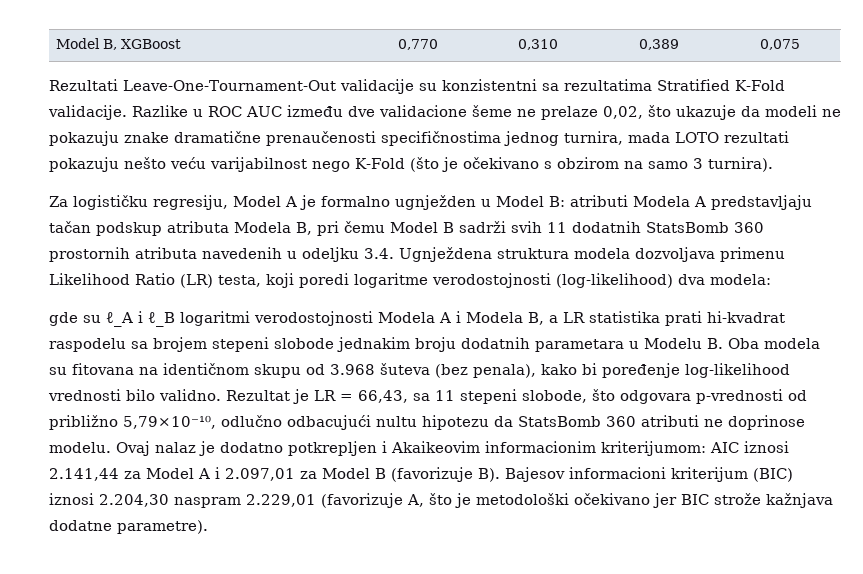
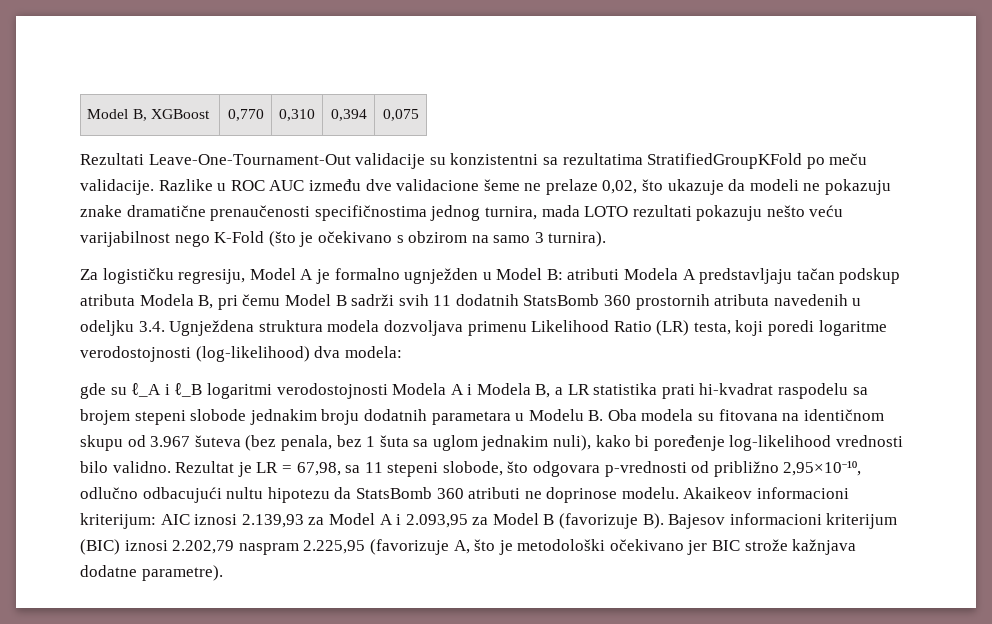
[639,39,679,50] 0,389 -> [330,109,367,121] 0,394
[656,79,785,91] Stratified K-Fold -> [647,153,868,169] StratifiedGroupKFold po meču
[330,364,375,375] 3.968 -> [150,436,191,447] 3.967
[473,364,536,378] penala), -> [280,435,592,451] penala, bez 1 šuta sa uglom jednakim nuli),
[358,390,408,403] 66,43, -> [296,462,341,476] 67,98,
[123,415,216,429] 5,79×10⁻¹⁰, -> [783,461,862,476] 2,95×10⁻¹⁰,
[116,441,706,456] Ovaj nalaz je dodatno potkrepljen i Akaikeovim informacionim kriterijumom: -> [683,487,850,499] [80,513,156,529] Akaikeov informacioni kriterijum:
[49,468,119,481] 2.141,44 -> [241,514,304,528] 2.139,93
[225,468,295,481] 2.097,01 -> [405,514,468,528] 2.093,95
[99,494,316,508] 2.204,30 naspram 2.229,01 -> [172,540,366,555] 2.202,79 naspram 2.225,95

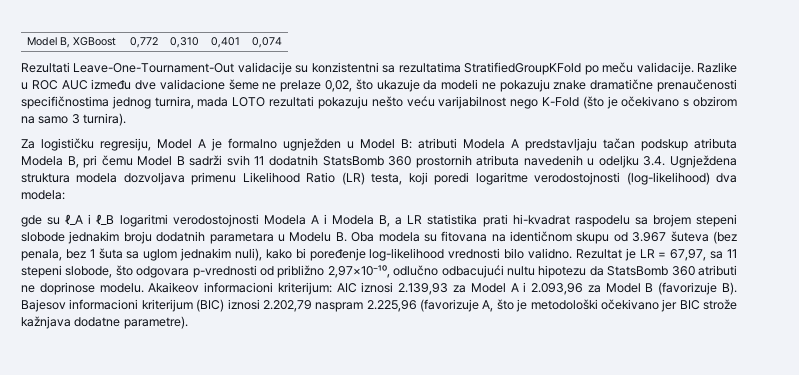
[227,109,264,121] 0,770 -> [129,37,158,48] 0,772
[330,109,367,121] [382,109,419,121] 0,394 | 0,075 -> [210,37,240,48] [251,37,282,48] 0,401 | 0,074
[296,462,341,476] 67,98, -> [670,249,707,261] 67,97,
[783,461,862,476] 2,95×10⁻¹⁰, -> [327,265,390,278] 2,97×10⁻¹⁰,
[405,514,468,528] 2.093,95 -> [531,283,584,295] 2.093,96
[303,540,366,554] 2.225,95 -> [366,300,417,312] 2.225,96

